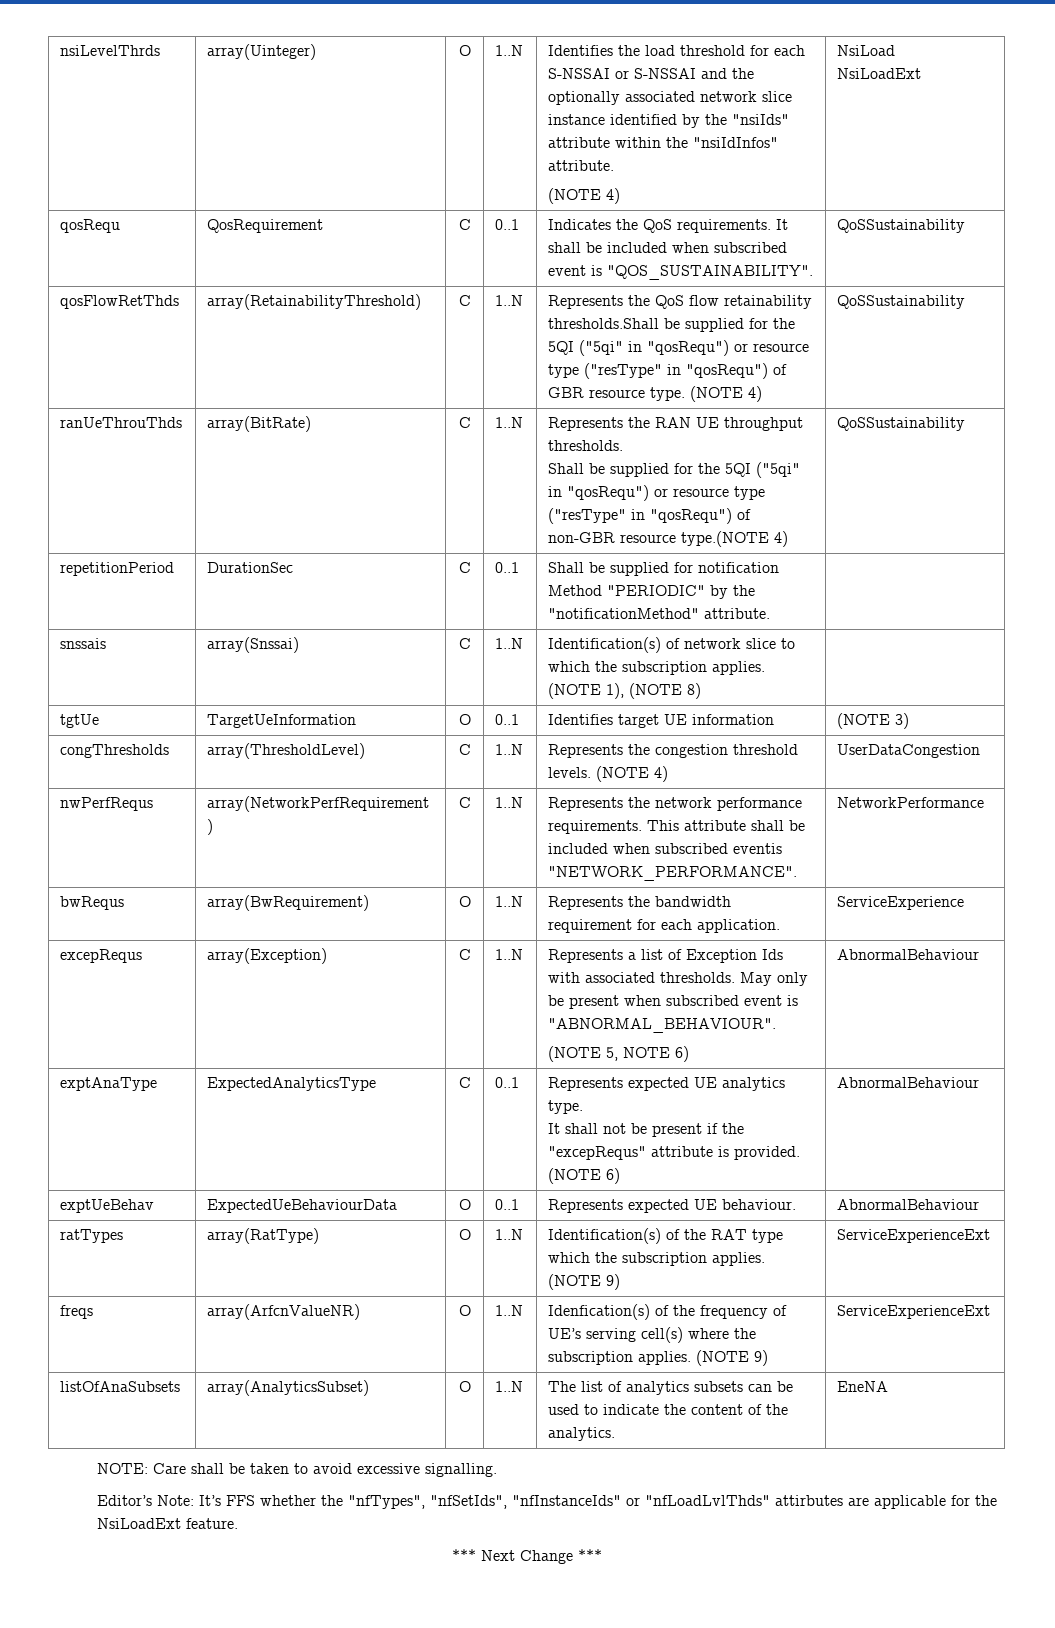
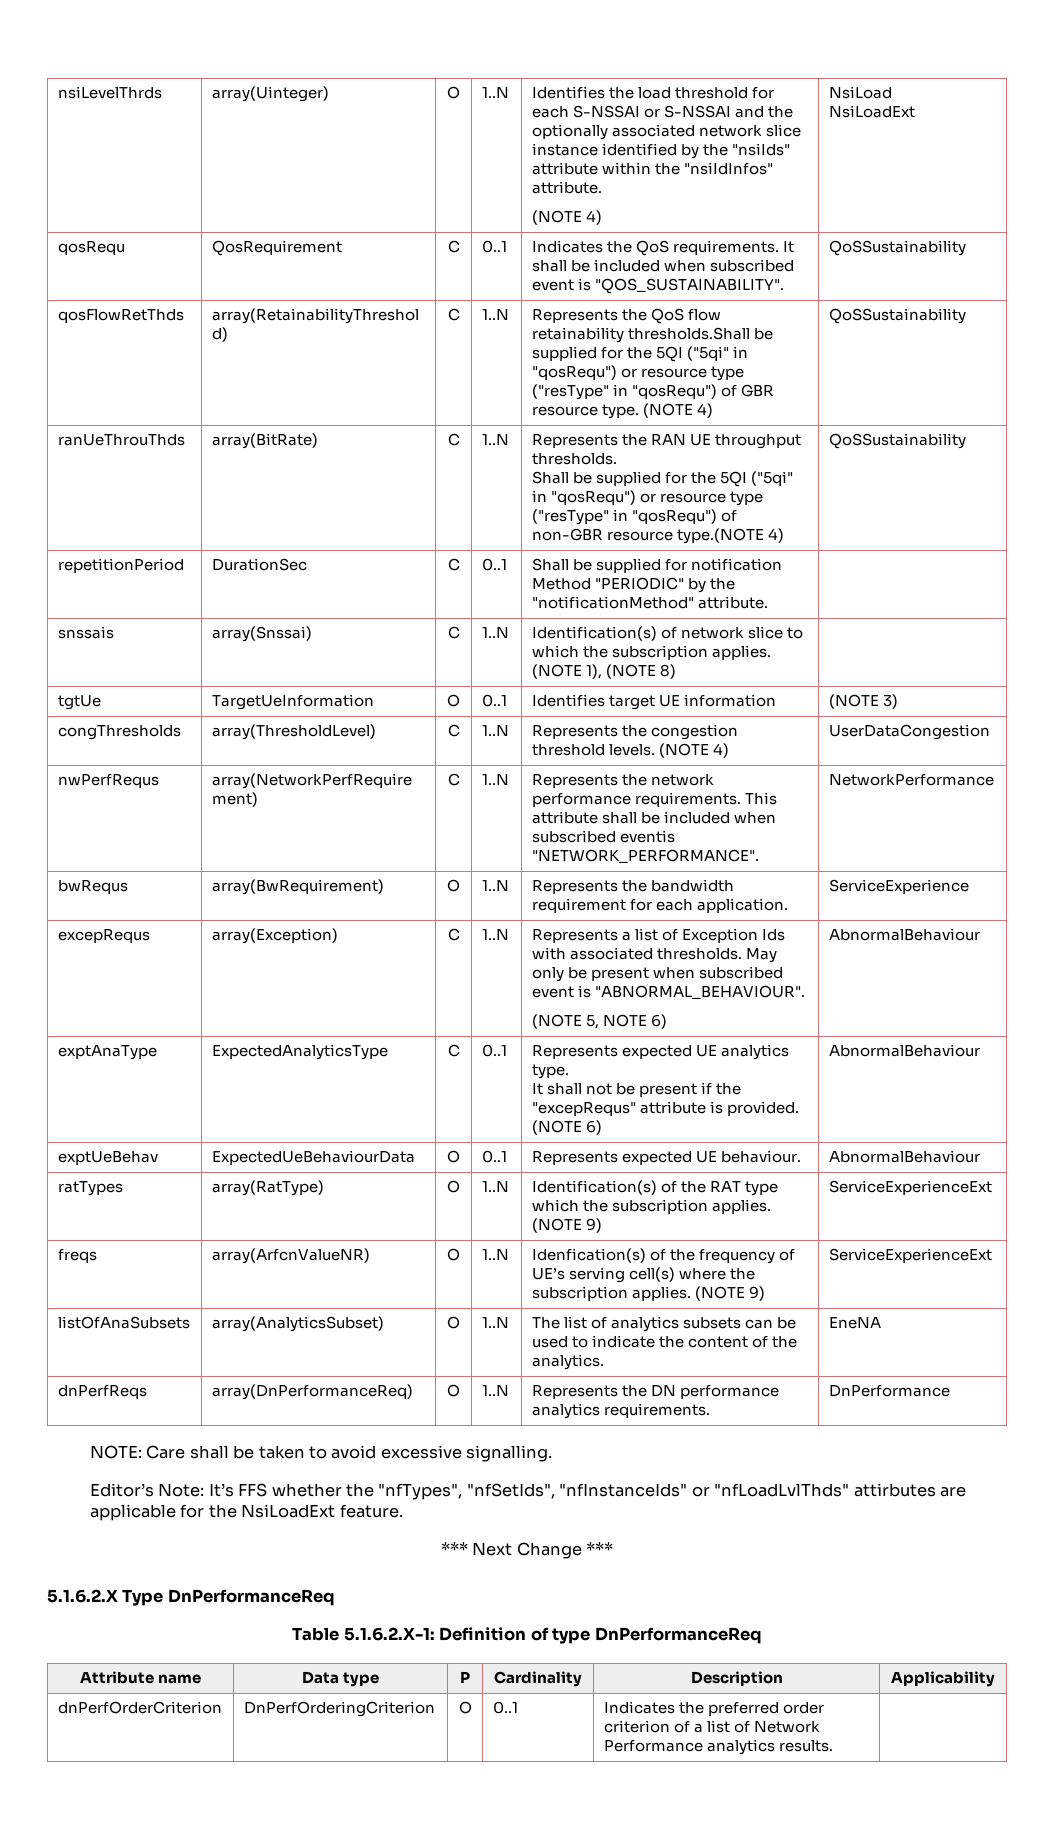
(889, 1386) none -> [57,1385,147,1399] [211,1384,413,1400] [447,1384,460,1397] [481,1385,509,1396] [531,1385,779,1399] [531,1403,710,1419] [828,1385,950,1397] // dnPerfReqs | array(DnPerformanceReq) | O | 1..N | Represents the DN performance analytics requirements. | DnPerformance
(602, 1555) none -> [47,1589,335,1606] [292,1627,762,1644] [79,1671,202,1684] [301,1671,380,1687] [460,1671,470,1683] [493,1671,582,1687] [690,1671,783,1686] [891,1671,995,1687] [57,1701,222,1714] [243,1701,435,1717] [458,1701,472,1714] [492,1701,518,1714] [603,1701,824,1716] [603,1720,821,1733] [603,1739,833,1755] // 5.1.6.2.X Type DnPerformanceReq // Table 5.1.6.2.X-1: Definition of type DnPerformanceReq // Attribute name | Data type | P | Cardinality | Description | Applicability // dnPerfOrderCriterion | DnPerfOrderingCriterion | O | 0..1 | Indicates the preferred order criterion of a list of Network Performance analytics results. |

